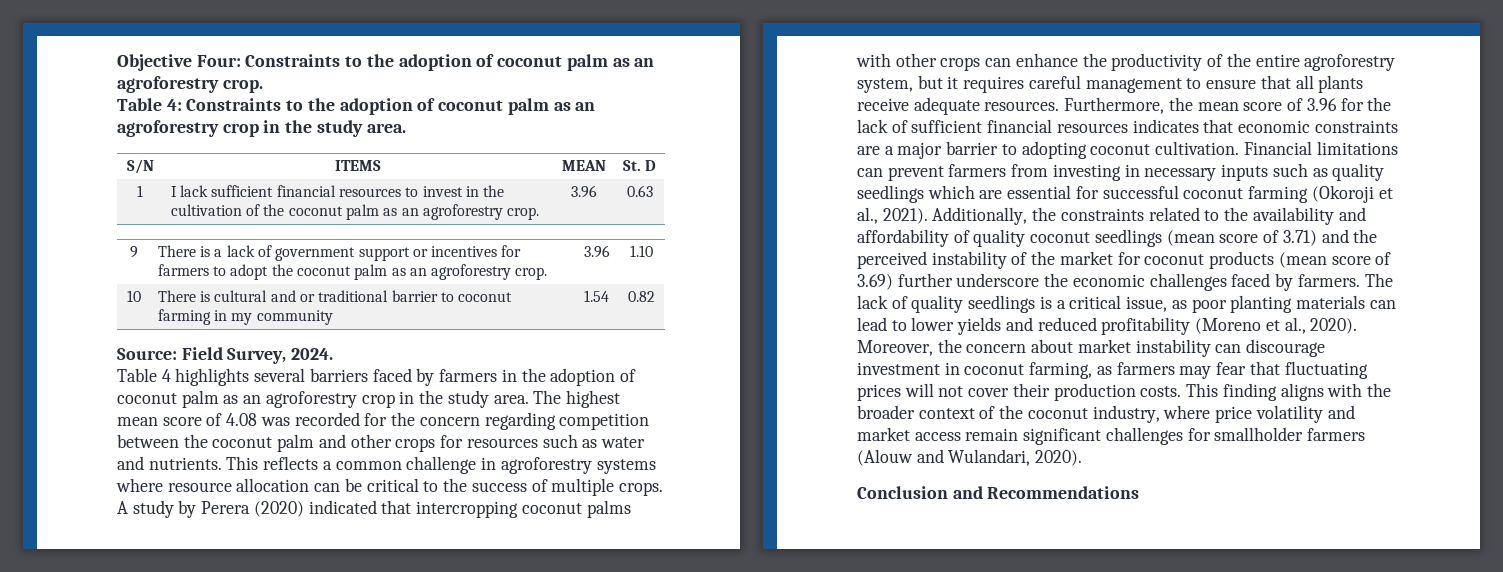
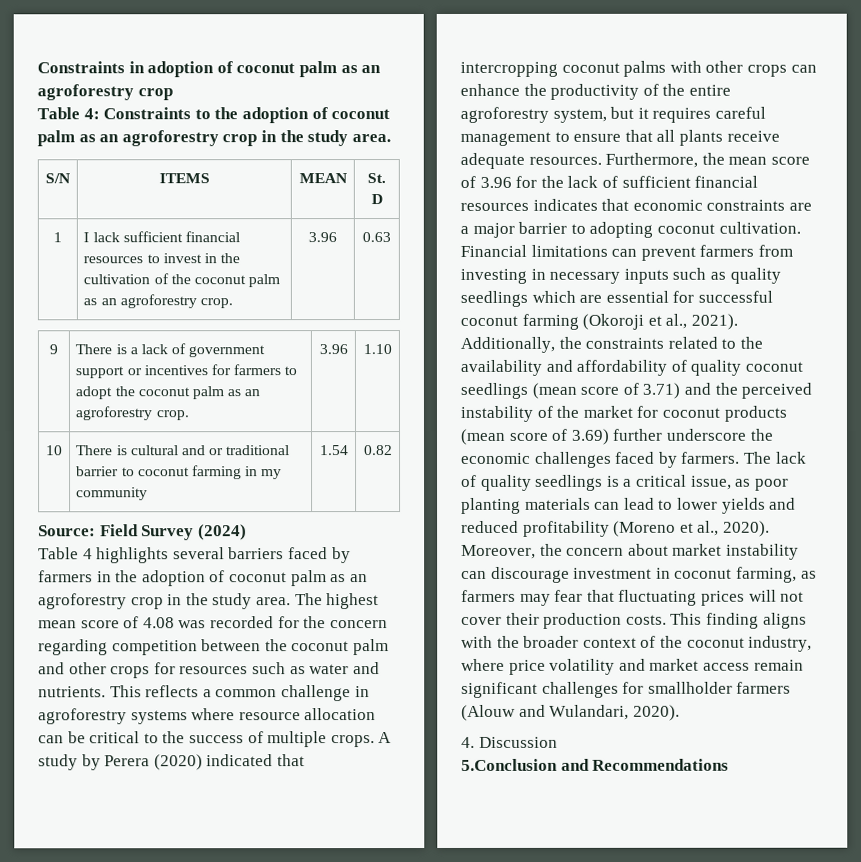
[117,54,655,71] [117,76,263,93] Objective Four: Constraints to the adoption of coconut palm as an agroforestry crop. -> [37,61,382,78] [37,84,173,101] Constraints in adoption of coconut palm as an agroforestry crop
[227,348,334,364] Survey, 2024. -> [141,524,247,541] Survey (2024)
[857,486,948,499] Conclusion -> [461,736,558,748] [461,758,558,771] 4. Discussion // 5.Conclusion

